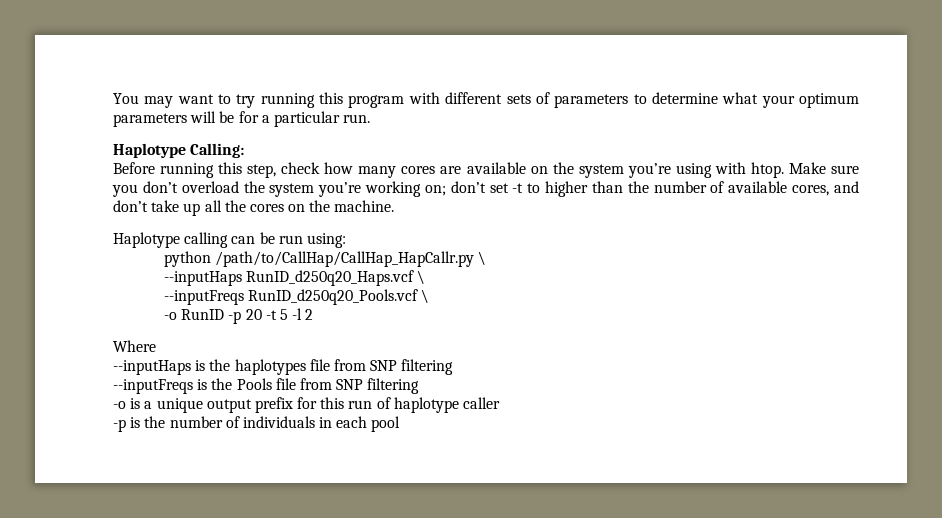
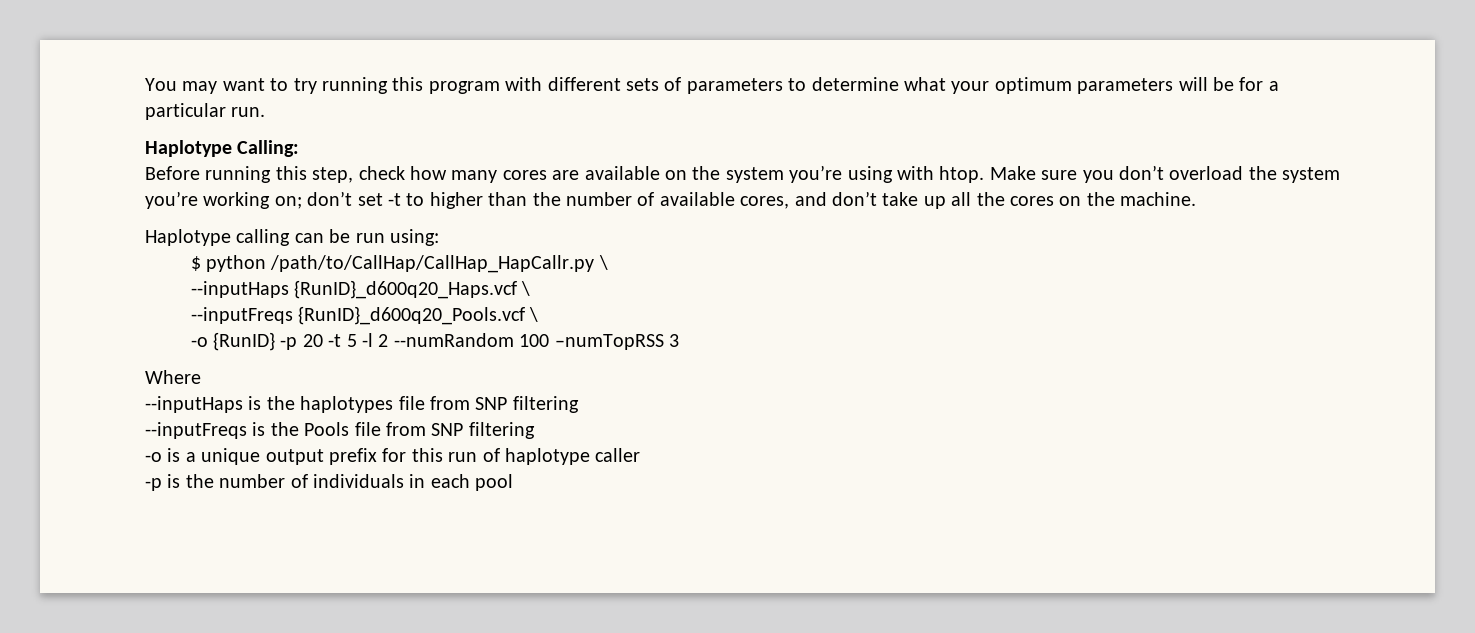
(346, 240) none -> [190,256,201,271] $
[246,270,415,286] RunID_d250q20_Haps.vcf -> [293,280,517,299] {RunID}_d600q20_Haps.vcf
[248,289,419,305] RunID_d250q20_Pools.vcf -> [297,306,525,325] {RunID}_d600q20_Pools.vcf
[181,309,225,320] RunID -> [212,332,275,351] {RunID}
(314, 314) none -> [393,333,679,350] --numRandom 100 –numTopRSS 3

